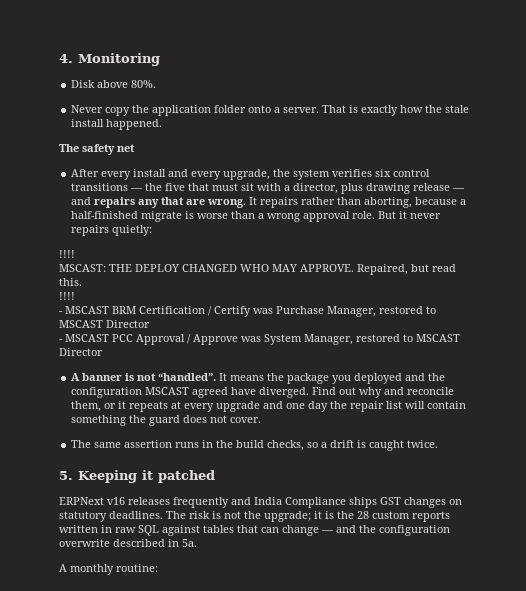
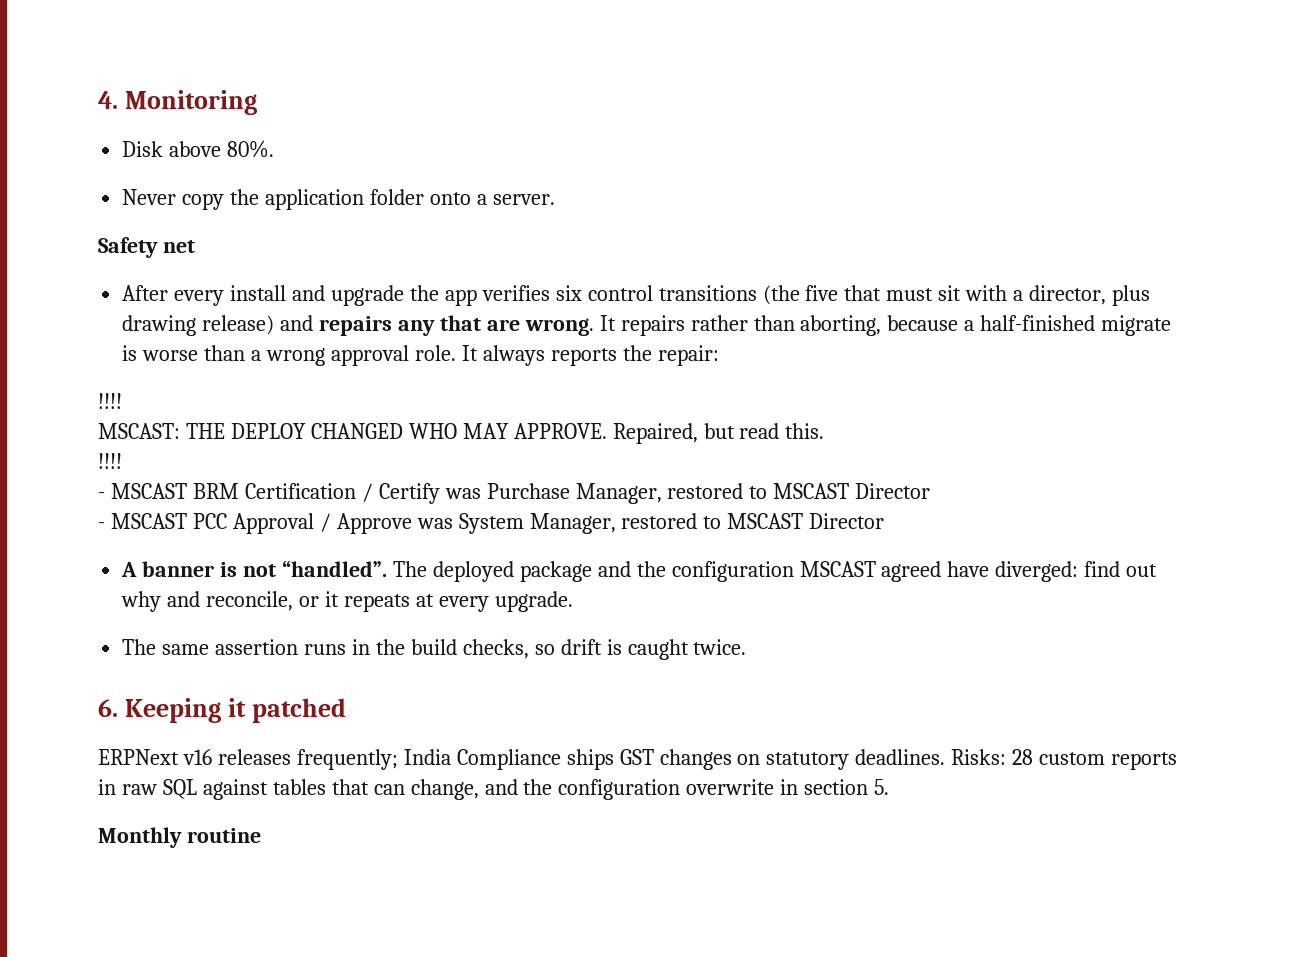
[322,105,470,116] [71,119,163,130] [59,144,115,155] That is exactly how the stale install happened. // The safety -> [98,237,158,258] // Safety
[191,169,331,180] every upgrade, the system -> [330,285,477,306] upgrade the app
[130,183,163,191] — the -> [762,285,800,305] (the
[413,183,466,191] release — -> [202,315,275,335] release)
[378,211,442,219] [71,225,153,236] But it never repairs quietly: -> [461,345,719,366] It always reports the repair:
[219,373,403,384] It means the package you deployed -> [392,561,592,582] The deployed package
[259,387,337,398] diverged. Find -> [995,561,1121,582] diverged: find
[407,387,455,395] [71,401,102,412] reconcile them, -> [206,591,294,611] reconcile,
[216,401,467,412] [71,415,262,426] upgrade and one day the repair list will contain something the guard does not cover. -> [494,591,573,612] upgrade.
[321,442,328,448] a -> (555, 649) none
[59,471,73,480] 5. -> [98,699,118,717] 6.
[173,497,251,508] frequently and -> [296,749,398,770] frequently;
[166,511,354,522] The risk is not the upgrade; it is the -> [951,749,1007,765] Risks:
[59,525,98,533] written -> (1178, 761) none
[282,525,334,536] change — -> [410,779,479,800] change,
[113,539,197,547] [59,564,158,575] described in 5a. // A monthly routine: -> [780,779,890,795] [98,827,261,848] in section 5. // Monthly routine

